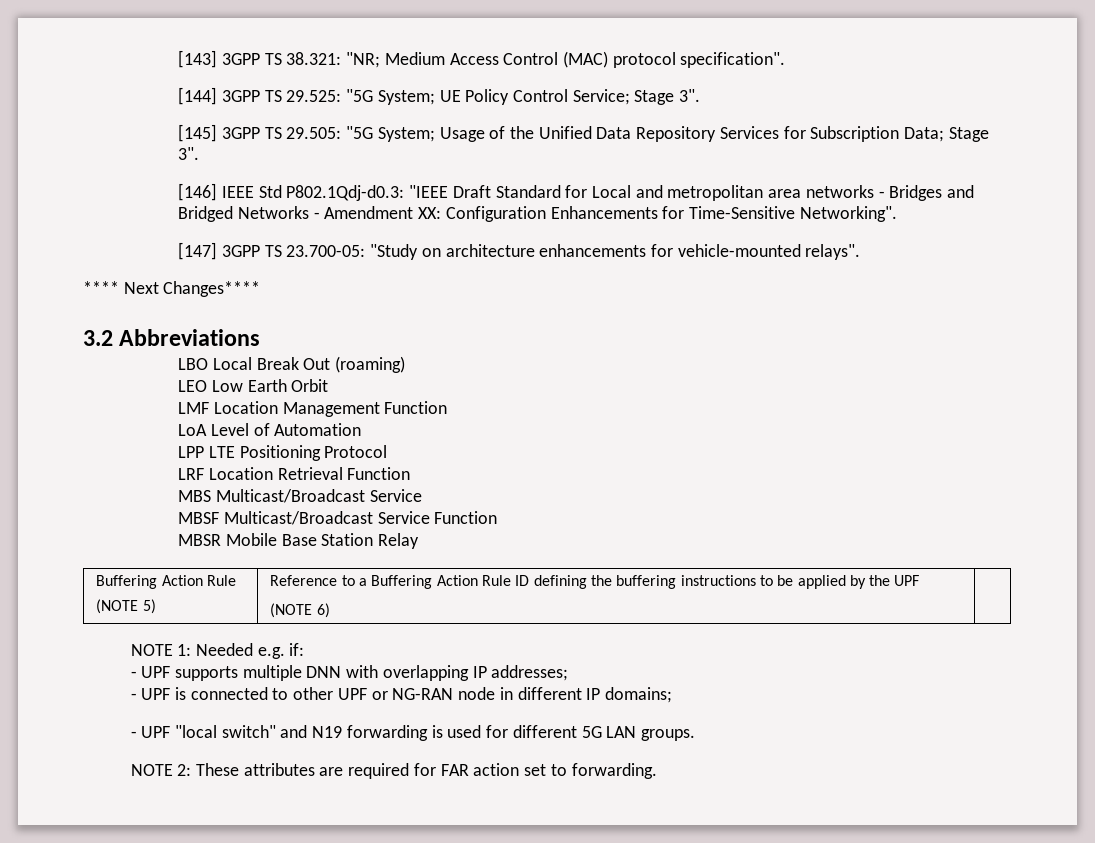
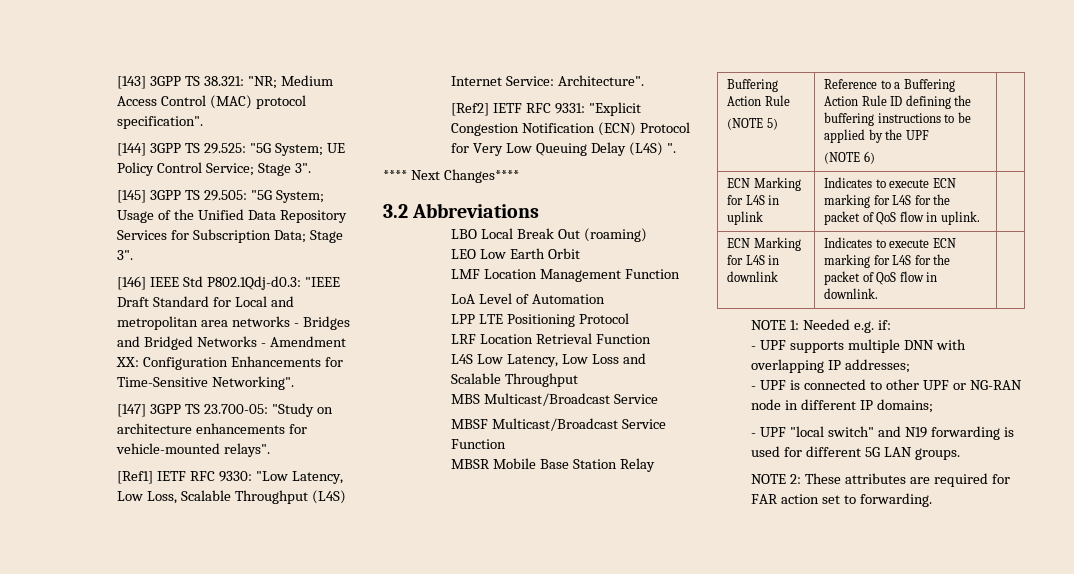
(861, 252) none -> [117,471,343,484] [117,490,347,504] [451,75,645,86] [451,102,642,116] [451,122,691,136] [451,142,676,156] // [Ref1] IETF RFC 9330: "Low Latency, Low Loss, Scalable Throughput (L4S) Internet Service: Architecture". // [Ref2] IETF RFC 9331: "Explicit Congestion Notification (ECN) Protocol for Very Low Queuing Delay (L4S) ".
(411, 473) none -> [451,353,646,367] [451,373,579,387] // L4S Low Latency, Low Loss and Scalable Throughput
(330, 610) none -> [727,177,801,191] [727,195,780,205] [727,211,764,225] [824,177,956,188] [824,194,951,208] [824,211,980,225] [727,237,801,251] [727,255,780,265] [727,271,779,282] [824,237,956,248] [824,254,951,268] [824,271,938,285] [824,288,879,299] // ECN Marking for L4S in uplink | Indicates to execute ECN marking for L4S for the packet of QoS flow in uplink. | // ECN Marking for L4S in downlink | Indicates to execute ECN marking for L4S for the packet of QoS flow in downlink. |

